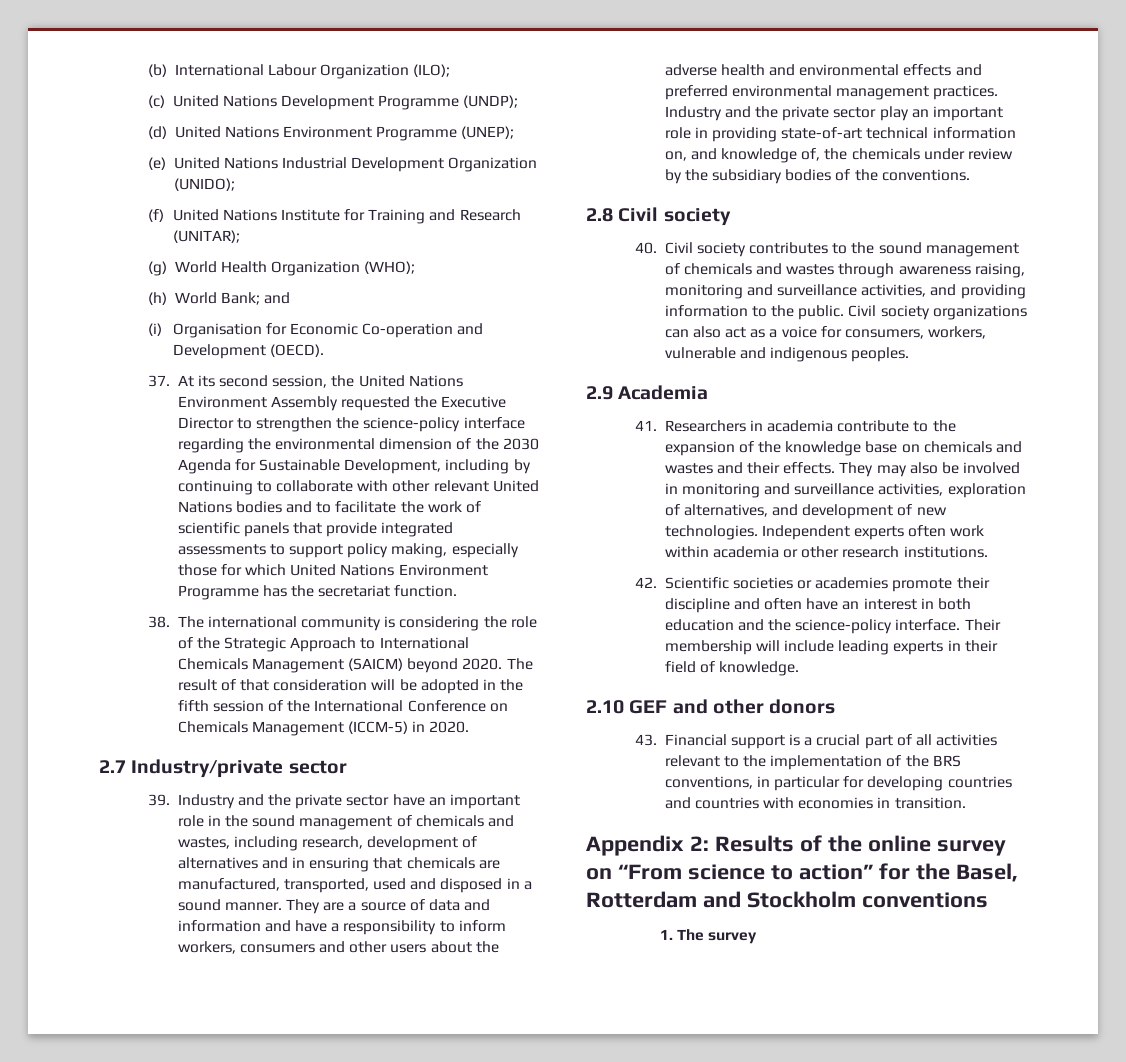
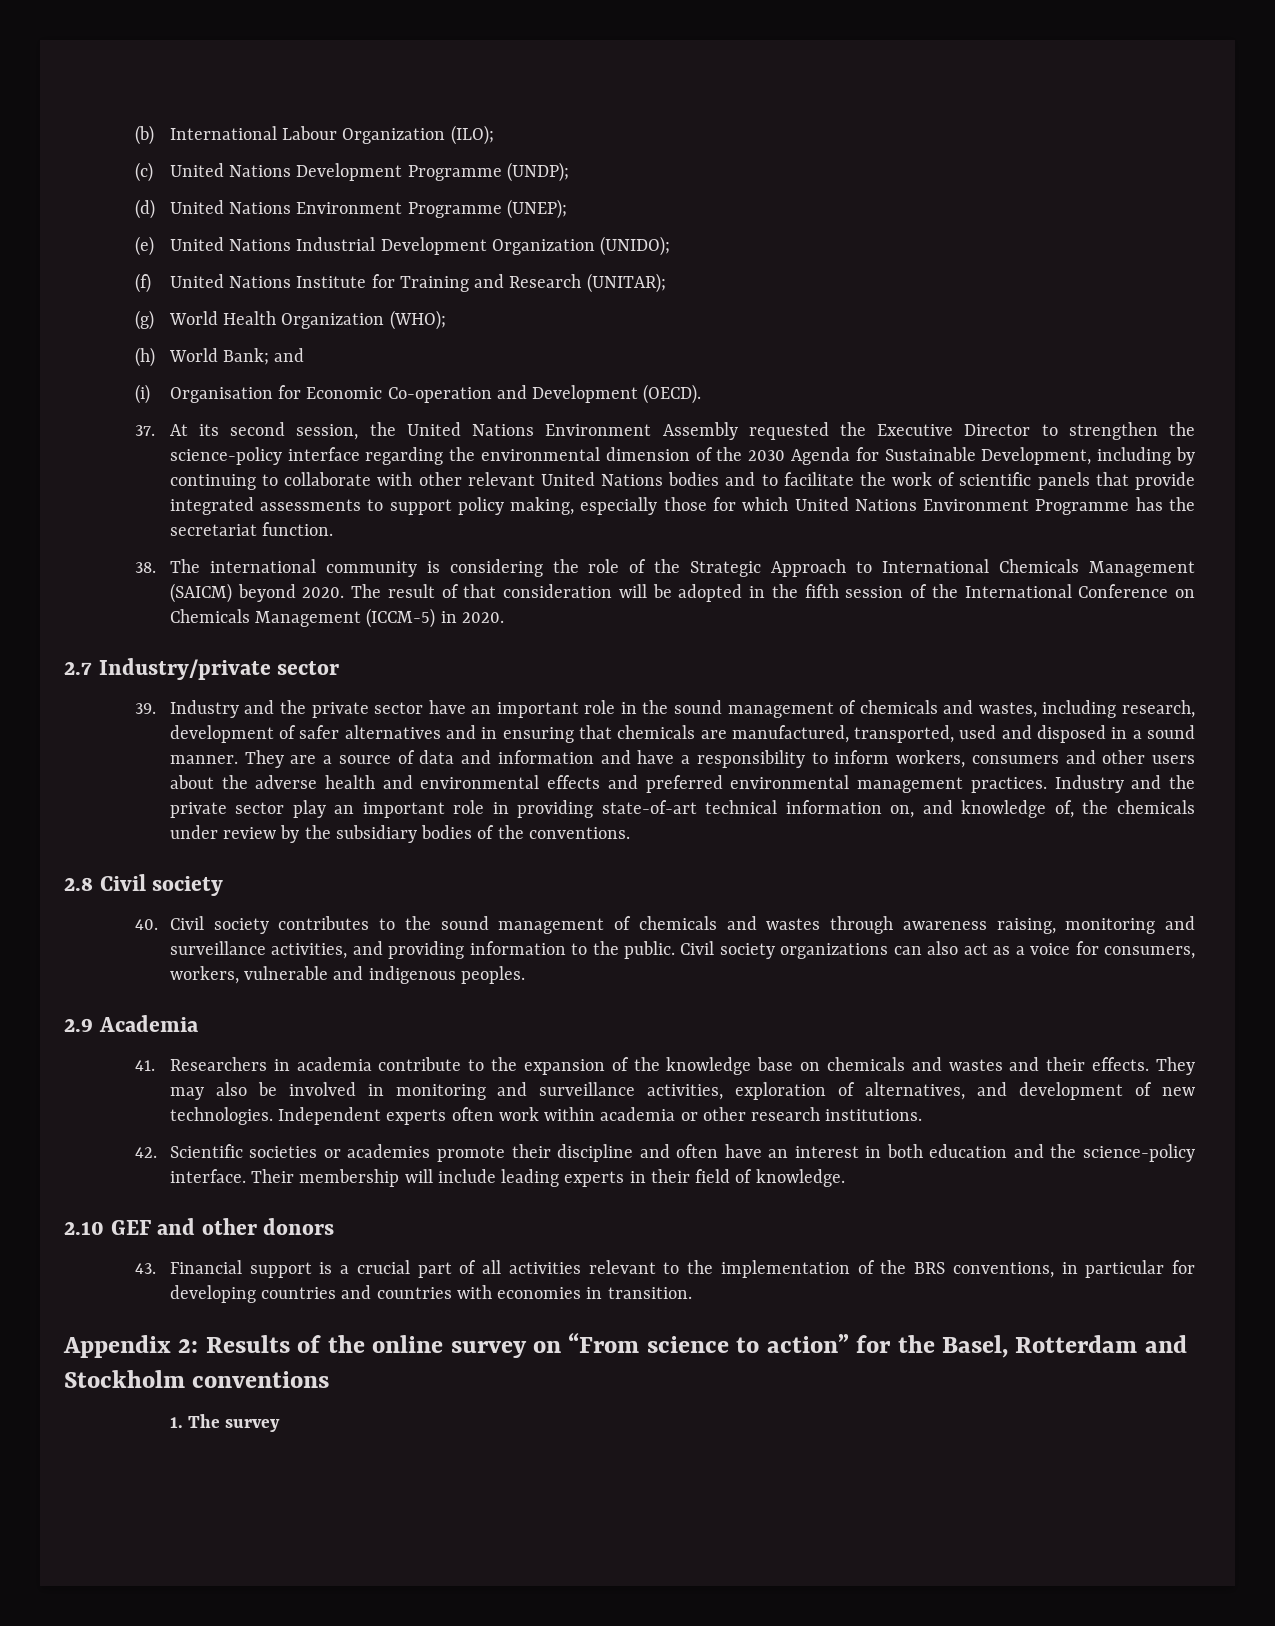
(478, 842) none -> [299,725,340,739] safer

